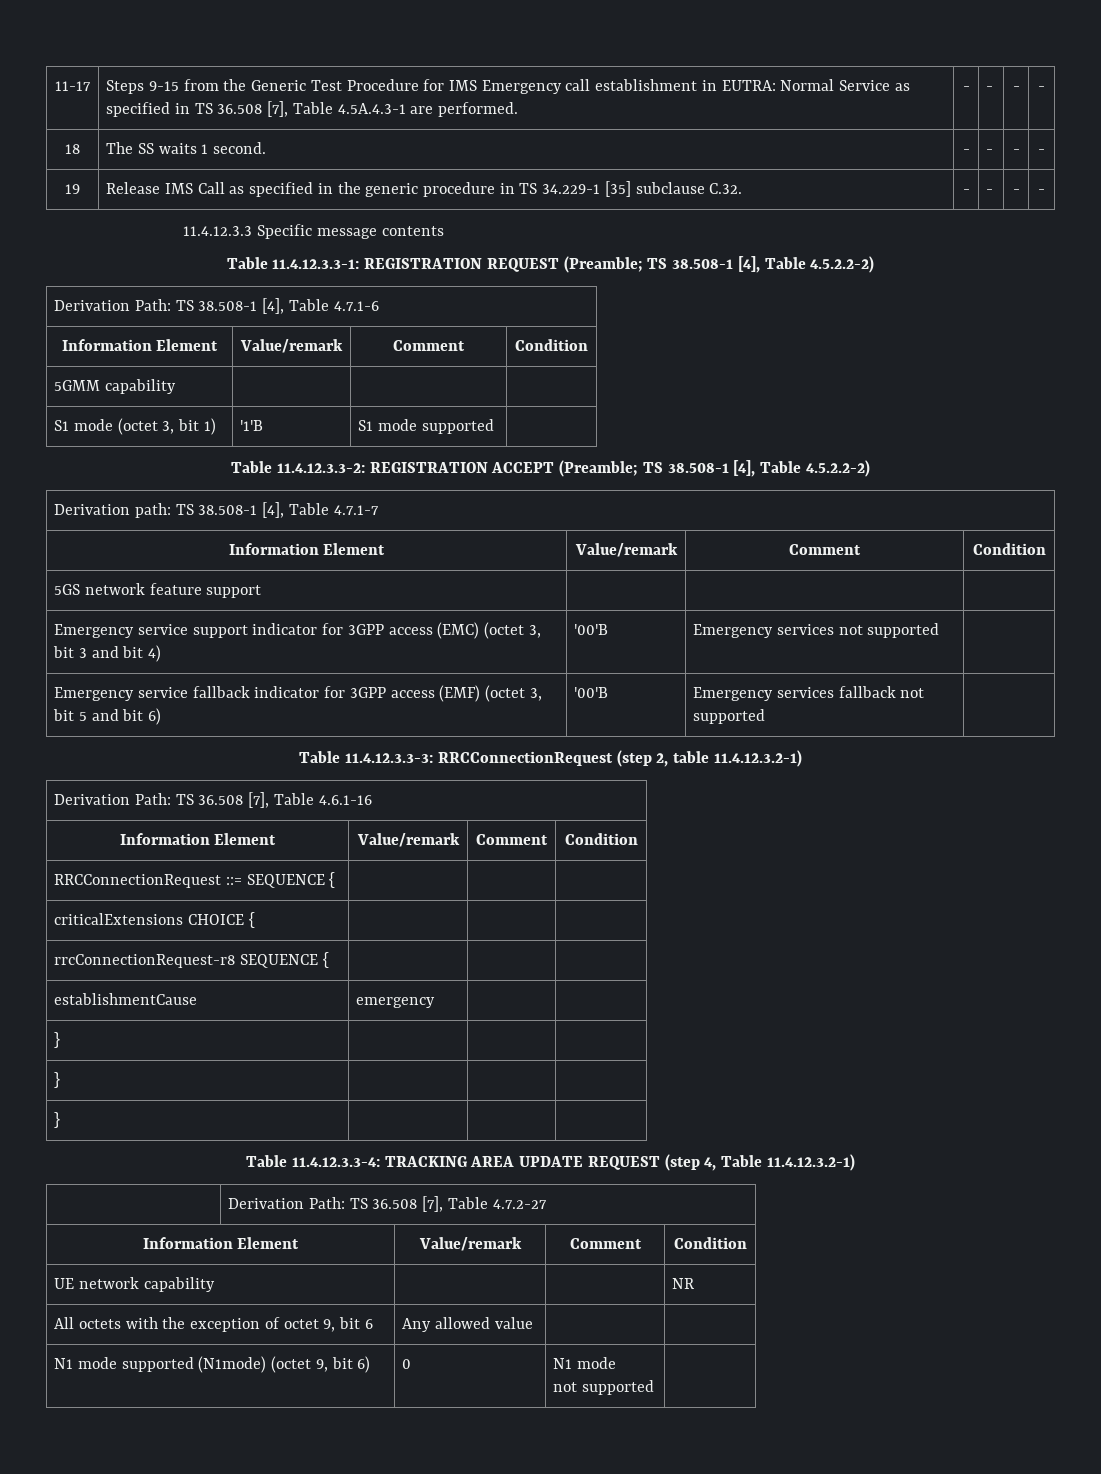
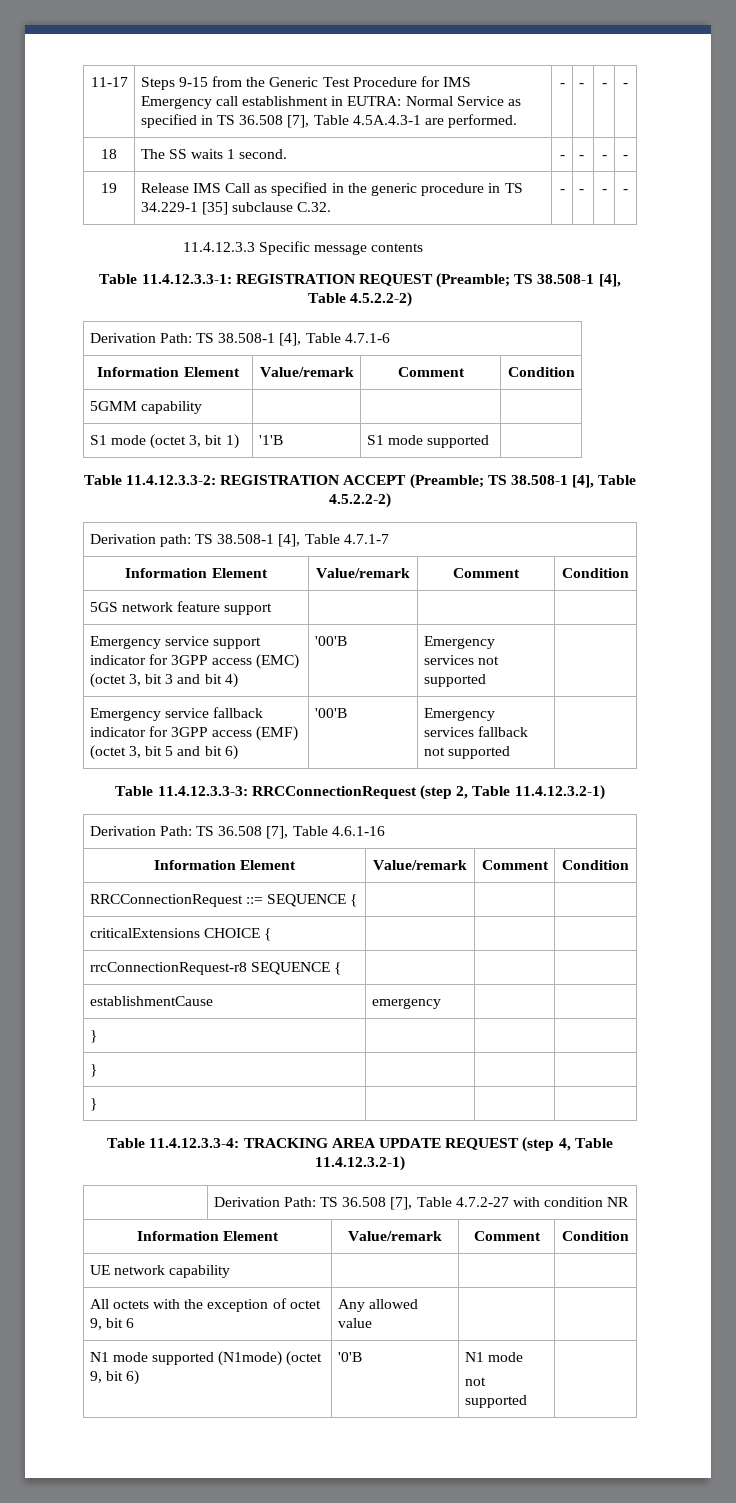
[672,751,709,763] table -> [472,786,511,796] Table
(547, 1204) none -> [512,1197,630,1207] with condition NR
[672,1278,695,1289] NR -> (231, 1271) none
[402,1359,412,1369] 0 -> [337,1352,362,1362] '0'B

